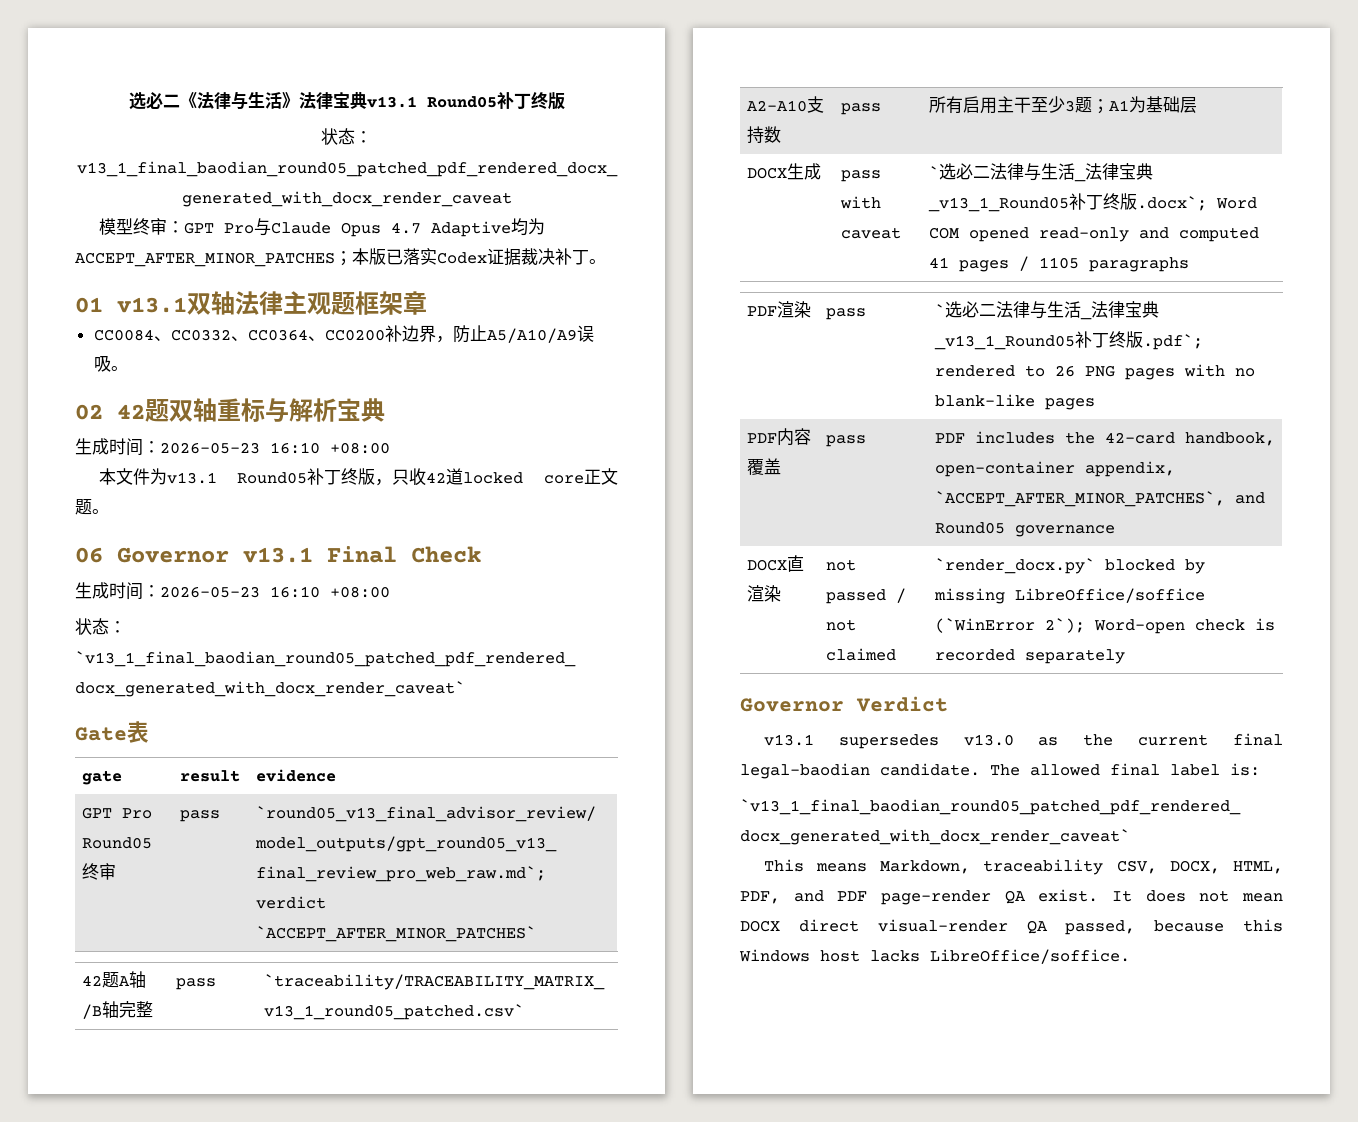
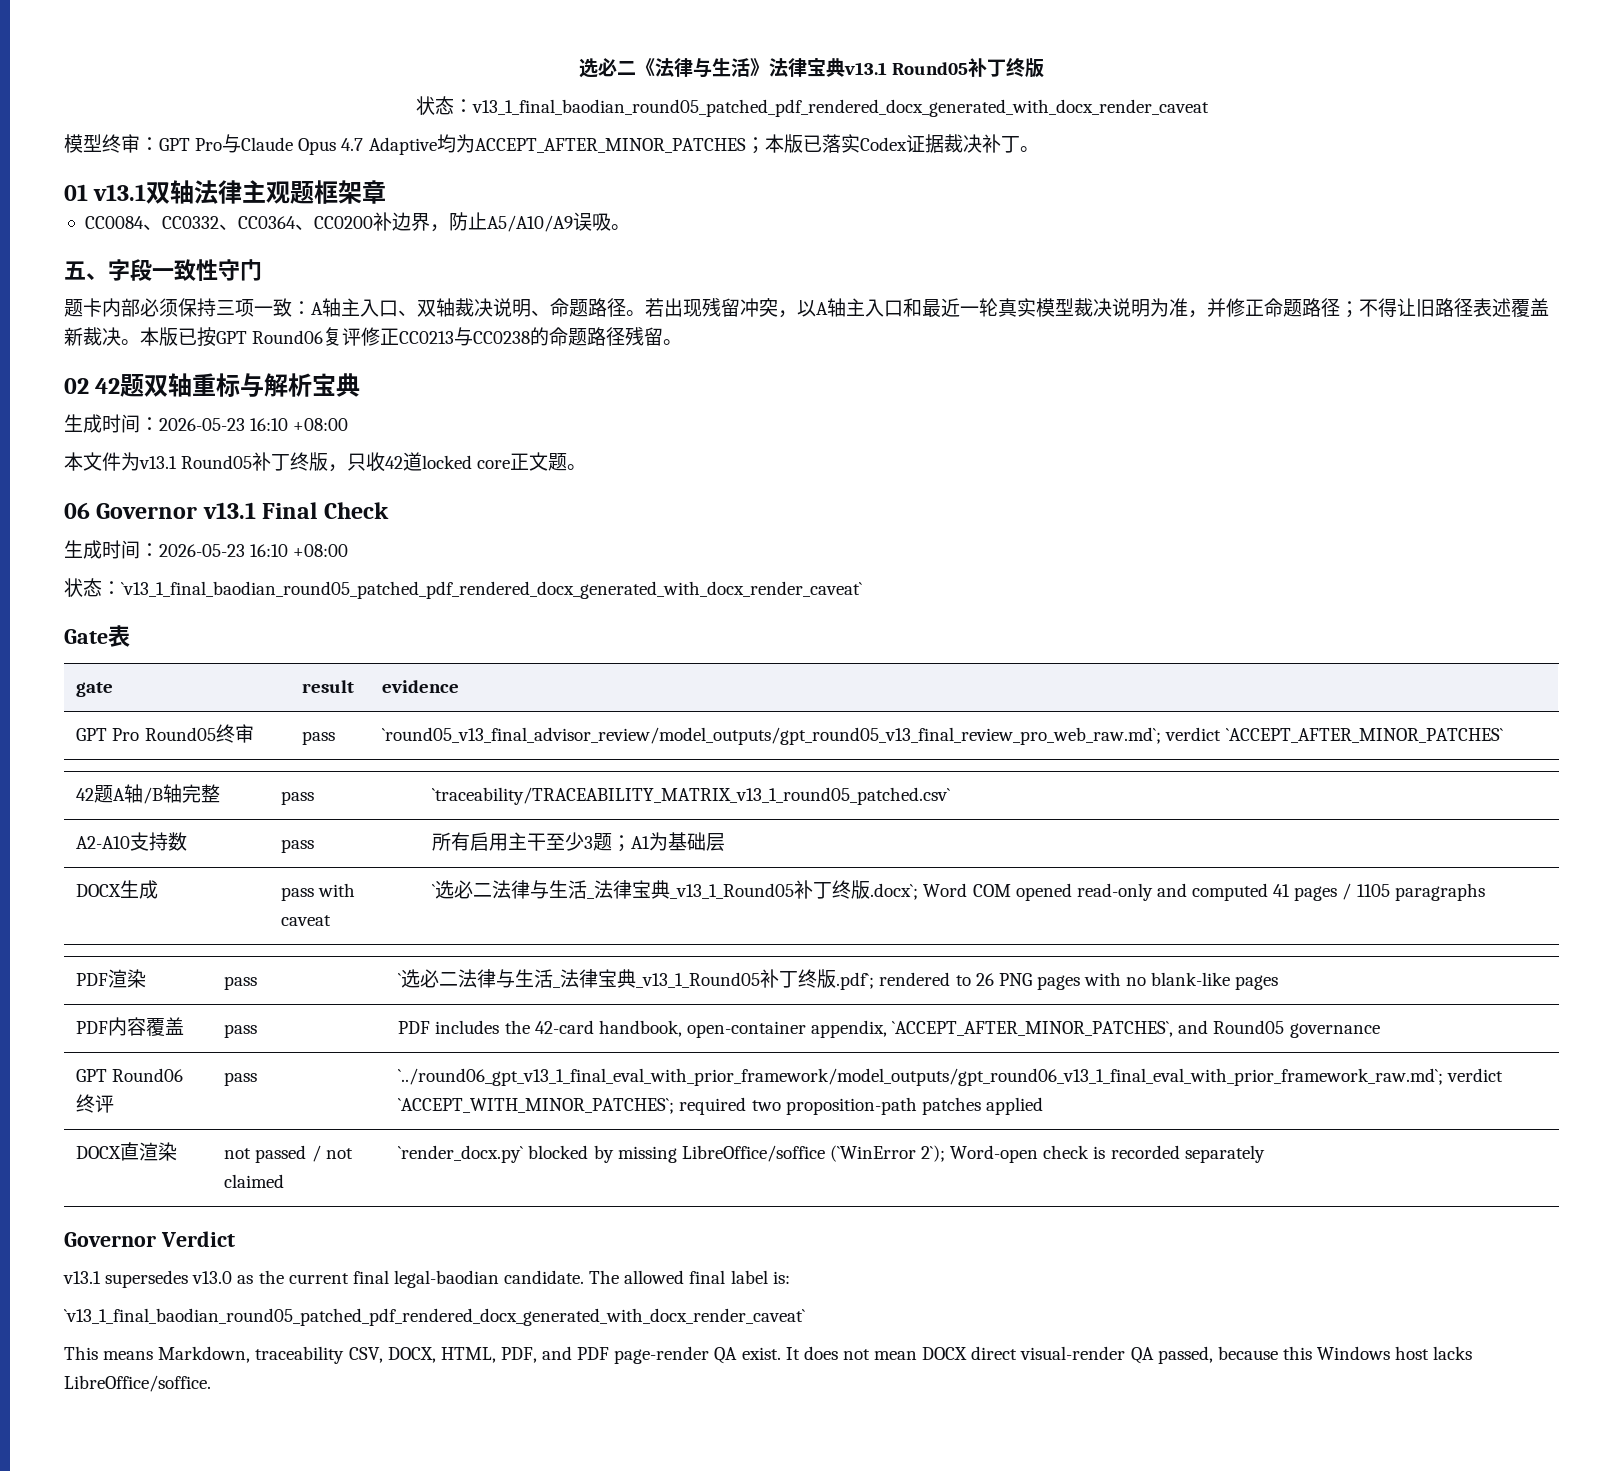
(128, 368) none -> [64,259,262,281] [64,298,1549,318] [64,327,683,347] // 五、字段一致性守门 // 题卡内部必须保持三项一致：A轴主入口、双轴裁决说明、命题路径。若出现残留冲突，以A轴主入口和最近一轮真实模型裁决说明为准，并修正命题路径；不得让旧路径表述覆盖新裁决。本版已按GPT Round06复评修正CC0213与CC0238的命题路径残留。
(1116, 531) none -> [76,1068,184,1082] [76,1094,115,1113] [224,1072,258,1086] [398,1068,1504,1086] [398,1097,1043,1115] // GPT Round06终评 | pass | `../round06_gpt_v13_1_final_eval_with_prior_framework/model_outputs/gpt_round06_v13_1_final_eval_with_prior_framework_raw.md`; verdict `ACCEPT_WITH_MINOR_PATCHES`; required two proposition-path patches applied

